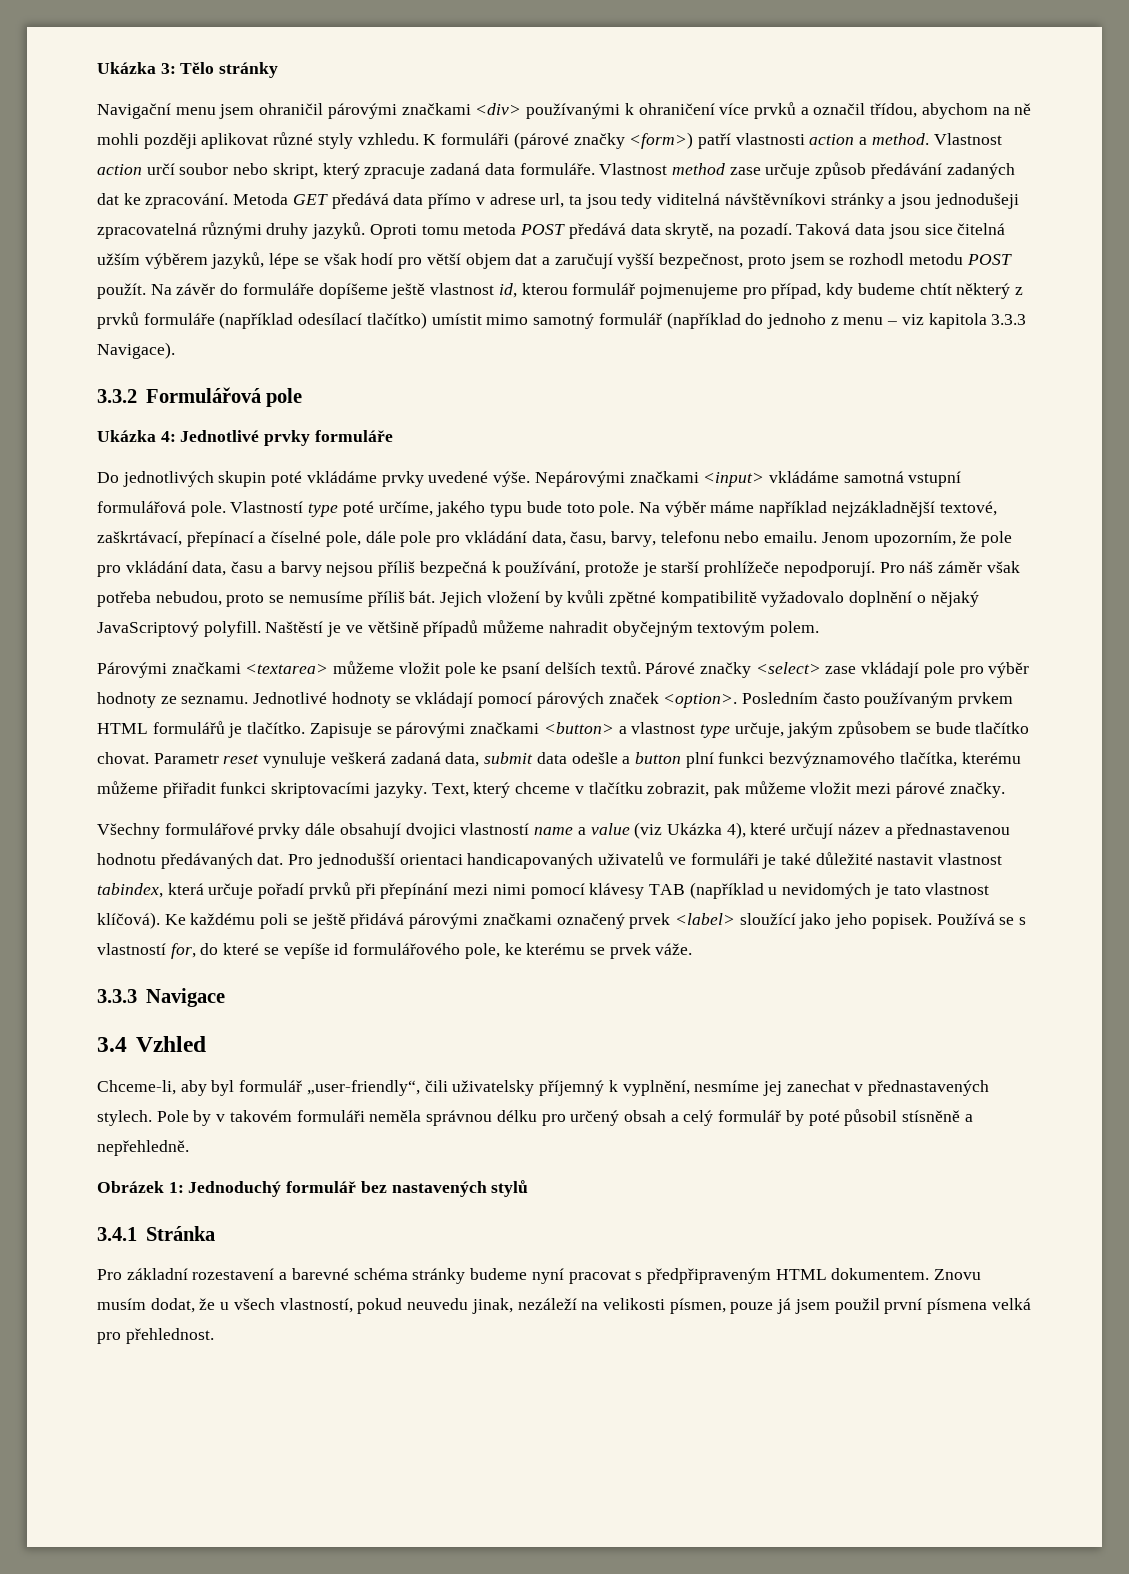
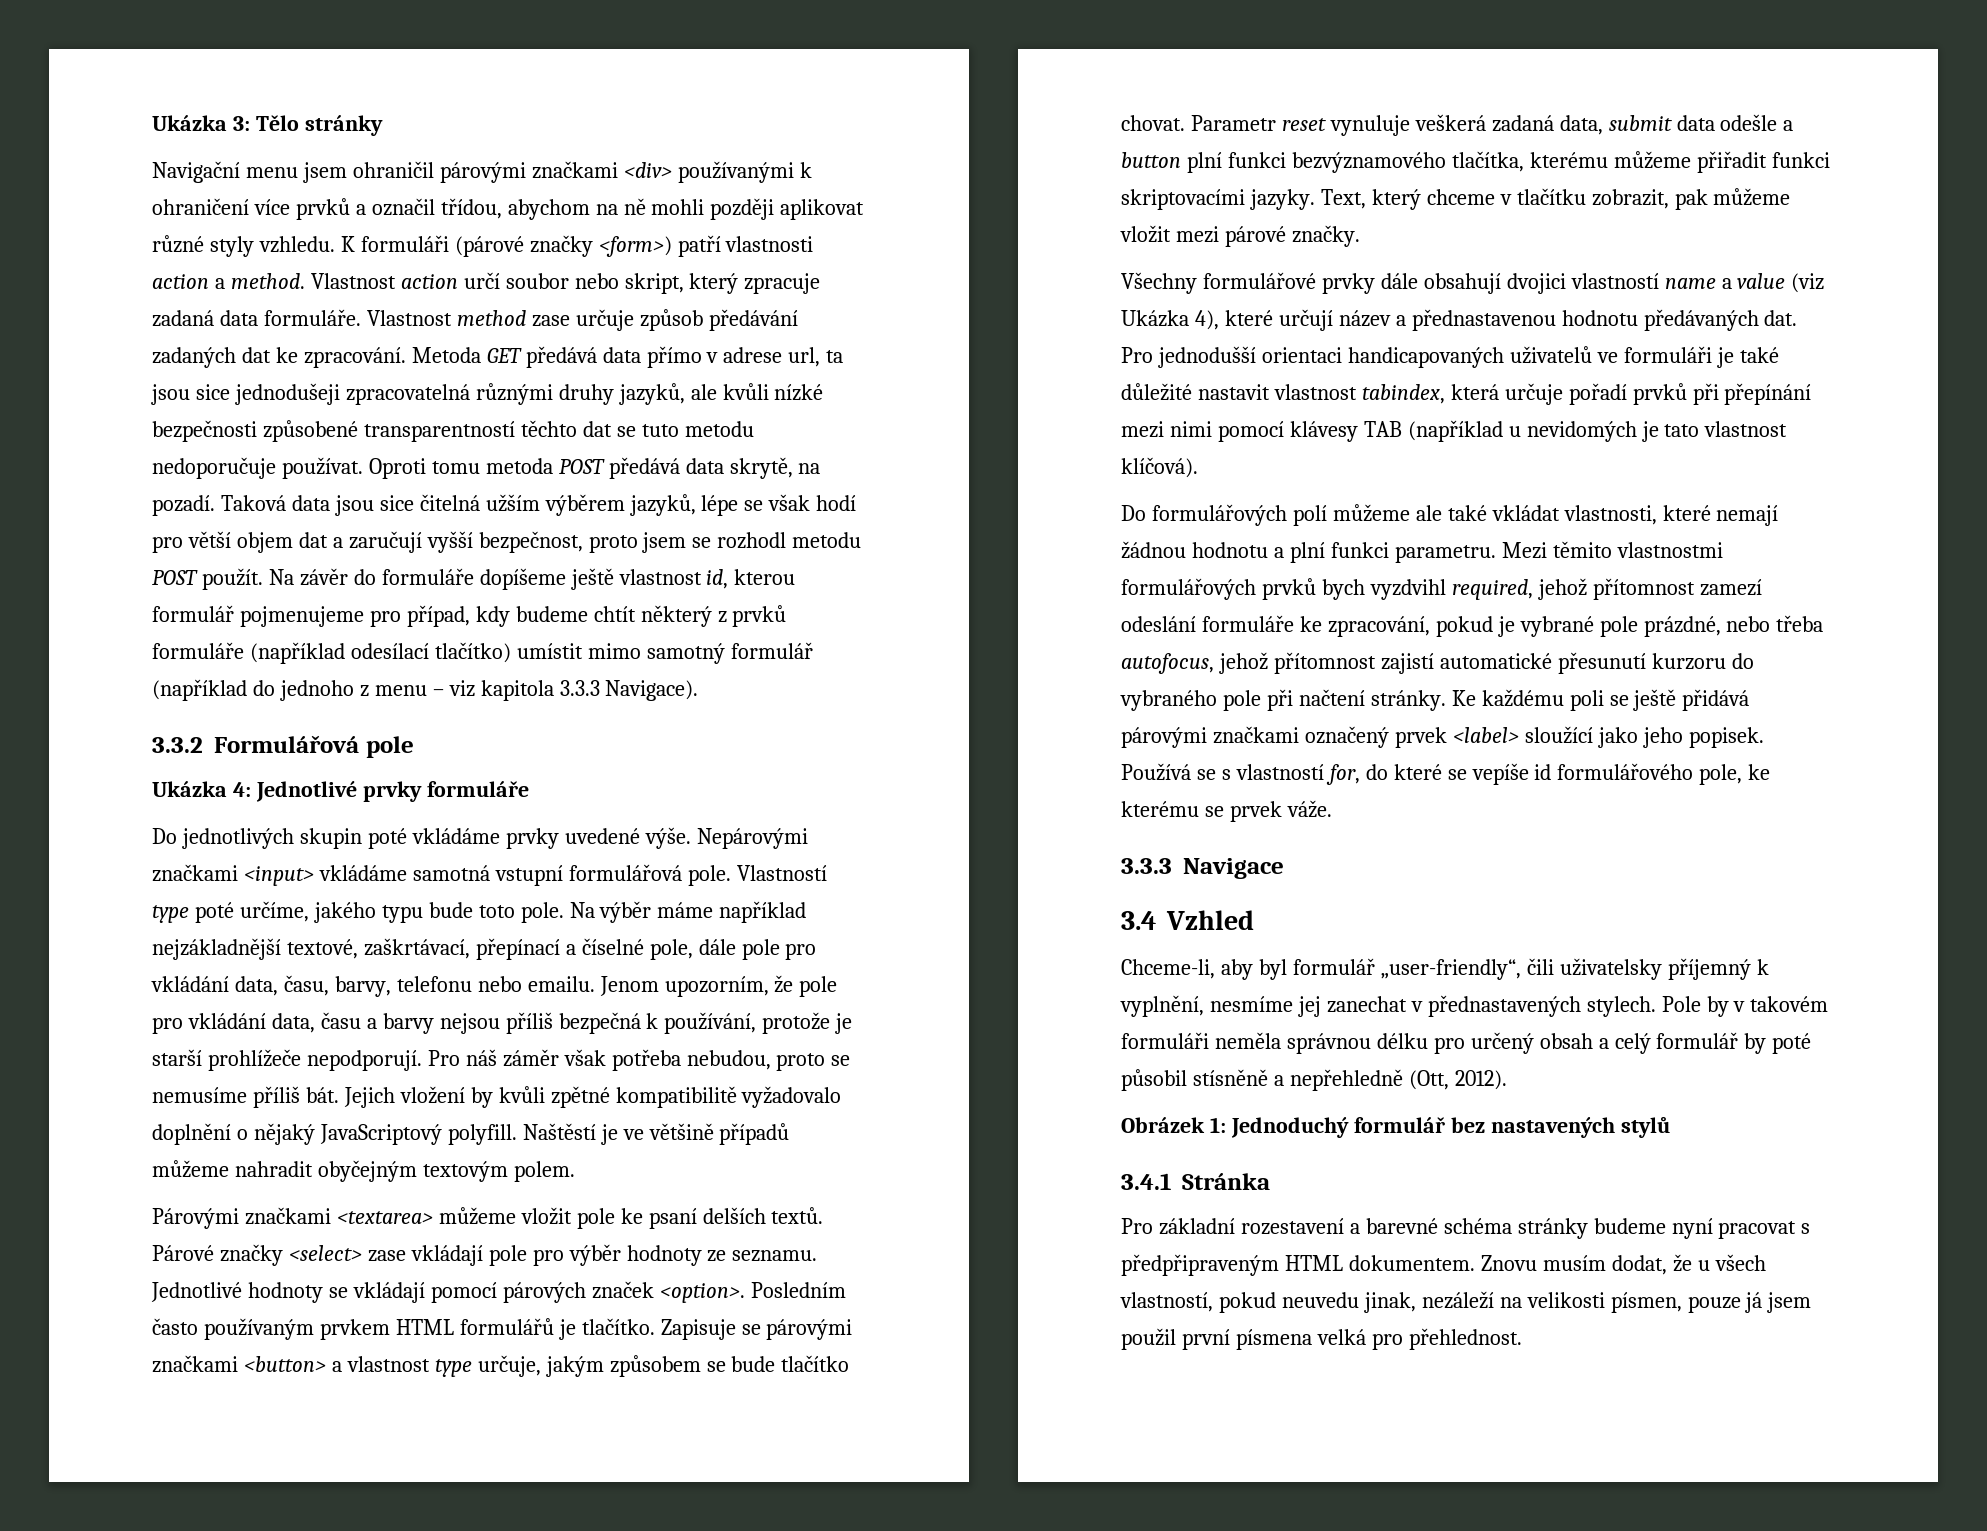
[621,193,1019,209] [97,222,366,239] tedy viditelná návštěvníkovi stránky a jsou jednodušeji zpracovatelná různými druhy jazyků. -> [195,383,824,405] [152,420,754,442] [152,457,363,479] sice jednodušeji zpracovatelná různými druhy jazyků, ale kvůli nízké bezpečnosti způsobené transparentností těchto dat se tuto metodu nedoporučuje používat.
(160, 920) none -> [1121,504,1779,526] [1121,541,1723,563] [1121,578,1762,600] [1121,615,1824,637] [1121,652,1754,674] [1120,689,1446,711] // Do formulářových polí můžeme ale také vkládat vlastnosti, které nemají žádnou hodnotu a plní funkci parametru. Mezi těmito vlastnostmi formulářových prvků bych vyzdvihl required, jehož přítomnost zamezí odeslání formuláře ke zpracování, pokud je vybrané pole prázdné, nebo třeba autofocus, jehož přítomnost zajistí automatické přesunutí kurzoru do vybraného pole při načtení stránky.
[97,1140,189,1156] nepřehledně. -> [1289,1069,1507,1091] nepřehledně (Ott, 2012).

